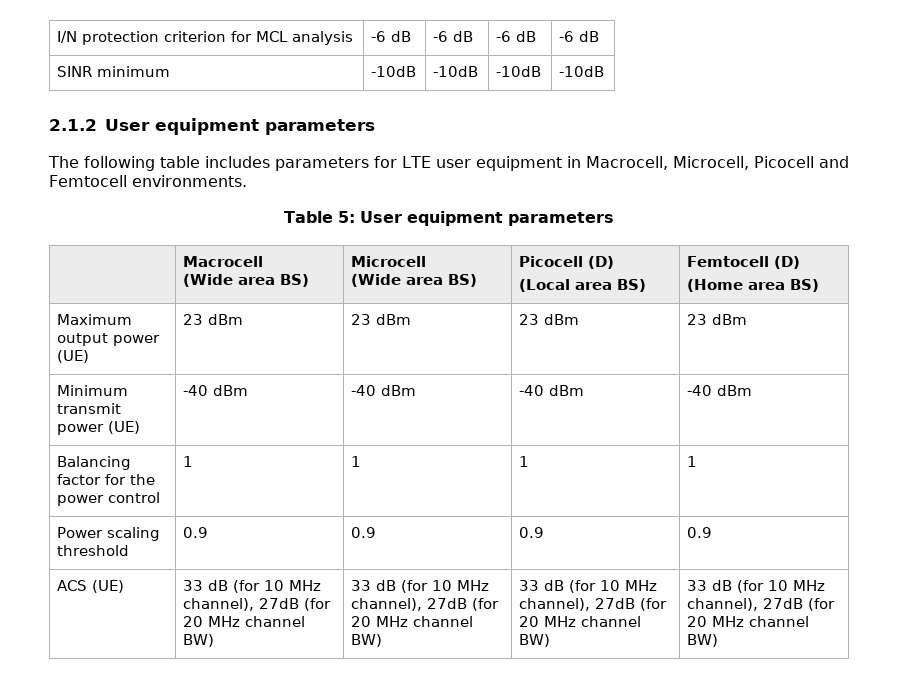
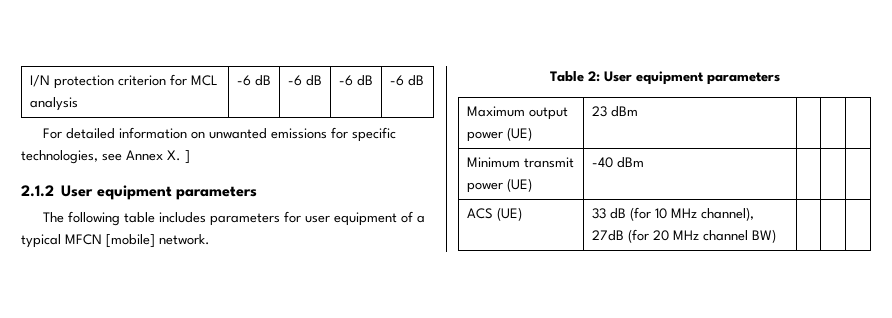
[57,66,171,77] [371,66,417,77] [433,66,479,77] [496,66,542,77] [559,66,605,77] // SINR minimum | -10dB | -10dB | -10dB | -10dB -> [42,127,396,142] [21,150,190,164] // For detailed information on unwanted emissions for specific technologies, see Annex X. ]
[402,156,431,168] LTE -> (301, 217) none
[566,156,849,170] [49,175,247,187] in Macrocell, Microcell, Picocell and Femtocell environments. -> [400,211,425,223] [21,234,210,248] of a typical MFCN [mobile] network.
[337,211,614,226] [183,256,264,267] [183,274,310,287] [351,256,427,267] [351,274,478,287] [519,256,615,269] [519,279,647,292] [687,256,801,269] [687,279,820,292] 5: User equipment parameters // | Macrocell // (Wide area BS) | Microcell // (Wide area BS) | Picocell (D) // (Local area BS) | Femtocell (D) // (Home area BS) -> [587,71,780,85] 2: User equipment parameters
[351,314,412,325] [519,314,580,325] [687,314,748,325] 23 dBm | 23 dBm | 23 dBm -> (638, 111) | |
[351,385,417,396] [519,385,585,396] [687,385,753,396] [57,456,132,470] [57,474,156,485] [57,492,161,506] [183,456,194,467] [351,456,362,467] [519,456,530,467] [687,456,698,467] [57,527,161,541] [57,545,130,556] [183,527,209,538] [351,527,377,538] [519,527,545,538] [687,527,713,538] -40 dBm | -40 dBm | -40 dBm // Balancing factor for the power control | 1 | 1 | 1 | 1 // Power scaling threshold | 0.9 | 0.9 | 0.9 | 0.9 -> (644, 162) | |
[351,580,490,593] [351,598,500,611] [351,616,474,627] [351,634,383,647] [519,580,658,593] [519,598,668,611] [519,616,642,627] [519,634,551,647] [687,580,826,593] [687,598,836,611] [687,616,810,627] [687,634,719,647] 33 dB (for 10 MHz channel), 27dB (for 20 MHz channel BW) | 33 dB (for 10 MHz channel), 27dB (for 20 MHz channel BW) | 33 dB (for 10 MHz channel), 27dB (for 20 MHz channel BW) -> (776, 236) | |

